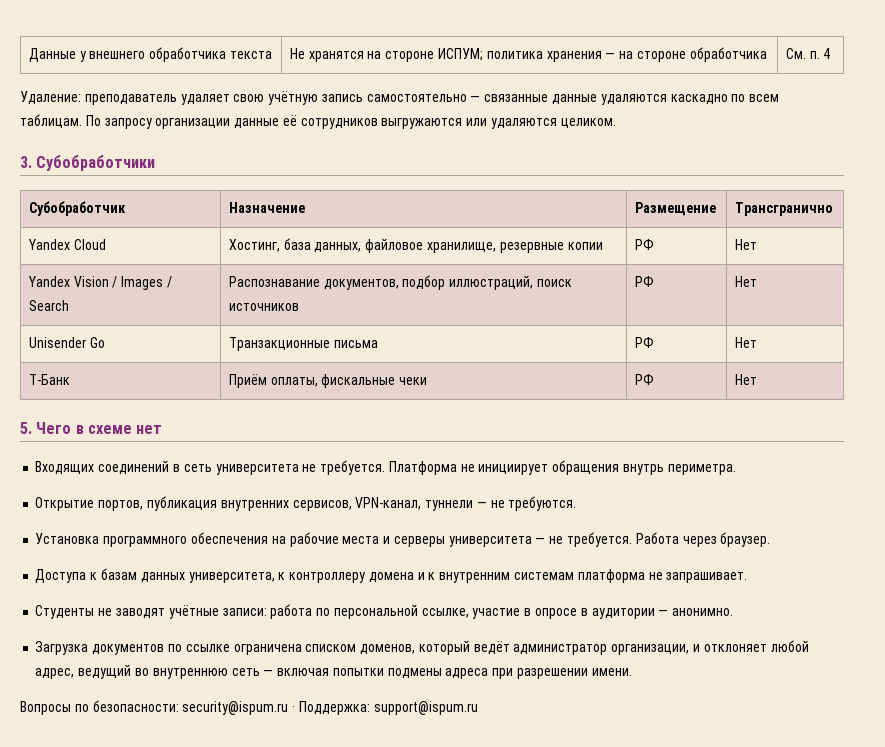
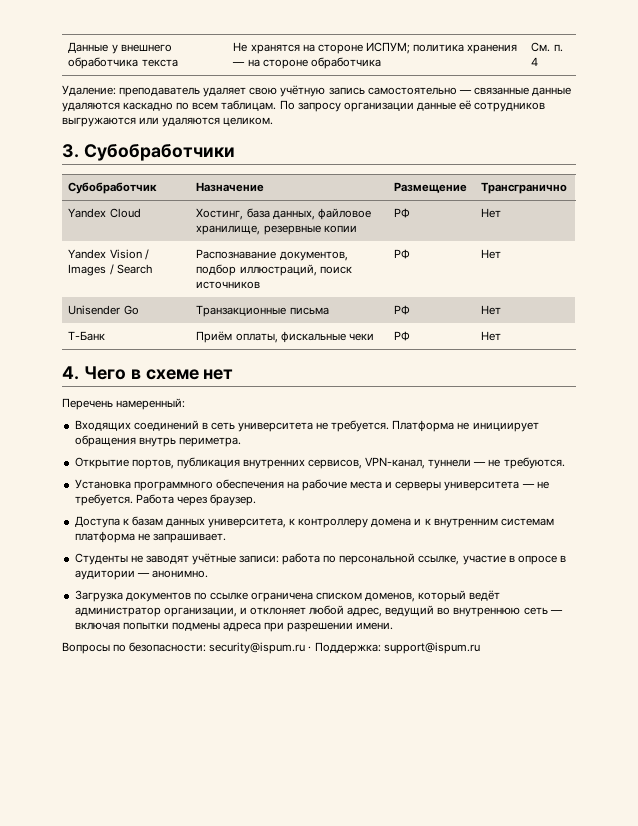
[20,422,32,434] 5. -> [62,366,79,380] 4.
(163, 429) none -> [62,398,186,410] // Перечень намеренный:

